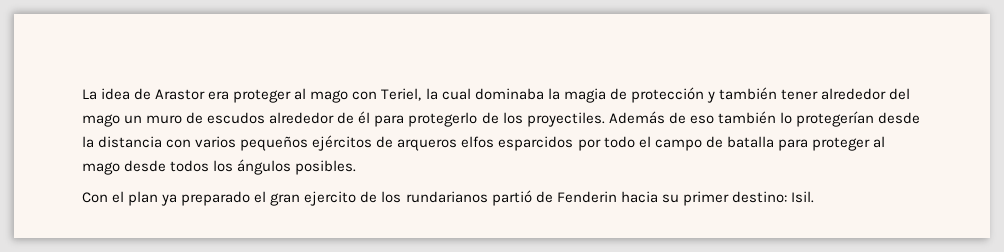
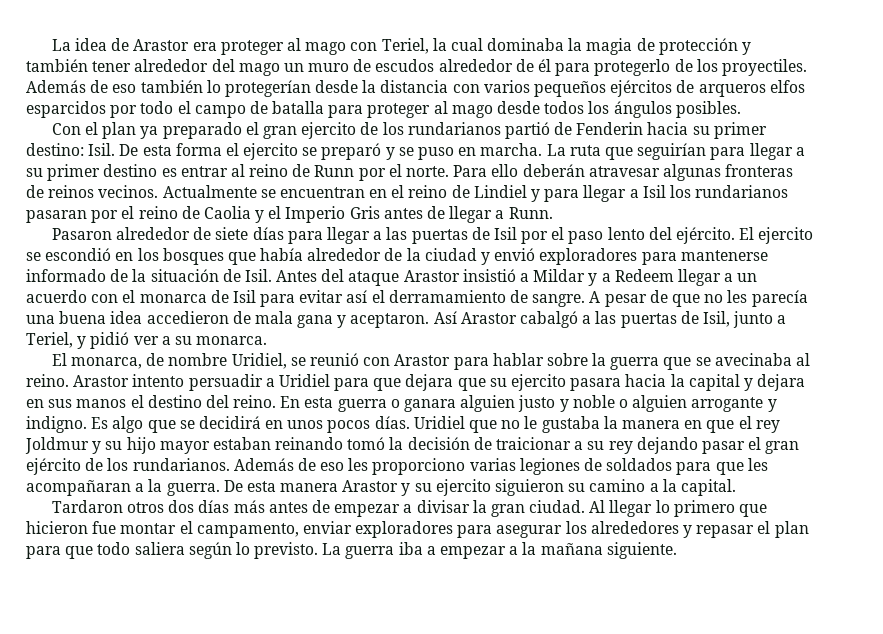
(814, 197) none -> [119,143,805,160] [26,164,794,181] [26,185,789,202] [26,206,553,223] [51,227,814,244] [26,248,768,265] [26,269,758,286] [26,290,808,307] [26,311,787,328] [26,332,268,349] [51,353,811,370] [26,374,806,391] [26,395,777,412] [26,416,780,433] [25,437,800,454] [26,458,768,475] [26,479,736,496] [51,500,768,517] [26,521,809,538] [26,542,677,559] De esta forma el ejercito se preparó y se puso en marcha. La ruta que seguirían para llegar a su primer destino es entrar al reino de Runn por el norte. Para ello deberán atravesar algunas fronteras de reinos vecinos. Actualmente se encuentran en el reino de Lindiel y para llegar a Isil los rundarianos pasaran por el reino de Caolia y el Imperio Gris antes de llegar a Runn. // Pasaron alrededor de siete días para llegar a las puertas de Isil por el paso lento del ejército. El ejercito se escondió en los bosques que había alrededor de la ciudad y envió exploradores para mantenerse informado de la situación de Isil. Antes del ataque Arastor insistió a Mildar y a Redeem llegar a un acuerdo con el monarca de Isil para evitar así el derramamiento de sangre. A pesar de que no les parecía una buena idea accedieron de mala gana y aceptaron. Así Arastor cabalgó a las puertas de Isil, junto a Teriel, y pidió ver a su monarca. // El monarca, de nombre Uridiel, se reunió con Arastor para hablar sobre la guerra que se avecinaba al reino. Arastor intento persuadir a Uridiel para que dejara que su ejercito pasara hacia la capital y dejara en sus manos el destino del reino. En esta guerra o ganara alguien justo y noble o alguien arrogante y indigno. Es algo que se decidirá en unos pocos días. Uridiel que no le gustaba la manera en que el rey Joldmur y su hijo mayor estaban reinando tomó la decisión de traicionar a su rey dejando pasar el gran ejército de los rundarianos. Además de eso les proporciono varias legiones de soldados para que les acompañaran a la guerra. De esta manera Arastor y su ejercito siguieron su camino a la capital. // Tardaron otros dos días más antes de empezar a divisar la gran ciudad. Al llegar lo primero que hicieron fue montar el campamento, enviar exploradores para asegurar los alrededores y repasar el plan para que todo saliera según lo previsto. La guerra iba a empezar a la mañana siguiente.

